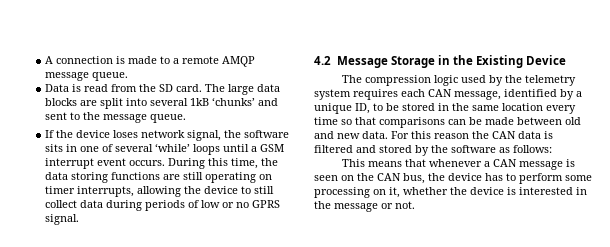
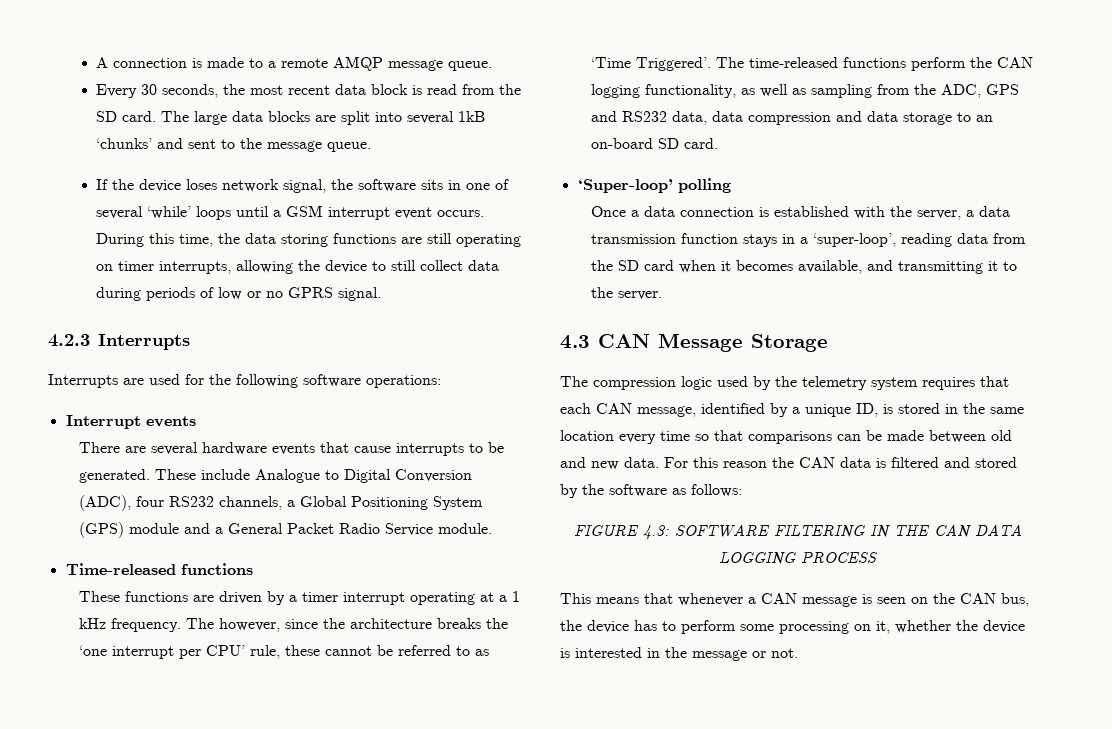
[45,84,70,92] Data -> [96,84,409,98] Every 30 seconds, the most recent data block
[314,55,567,68] 4.2 Message Storage in the Existing Device -> [48,334,190,350] [48,374,441,388] [65,415,196,429] [78,442,504,456] [78,469,472,483] [78,495,483,511] [78,522,492,538] [65,563,253,575] [78,591,520,605] [78,618,508,632] [78,645,489,659] [590,57,1033,71] [590,84,1019,98] [590,111,993,125] [590,138,718,149] [577,178,731,193] [590,206,1010,220] [590,233,1026,247] [590,260,1017,274] [590,287,662,300] [560,333,828,352] 4.2.3 Interrupts // Interrupts are used for the following software operations: // Interrupt events // There are several hardware events that cause interrupts to be generated. These include Analogue to Digital Conversion (ADC), four RS232 channels, a Global Positioning System (GPS) module and a General Packet Radio Service module. // Time-released functions // These functions are driven by a timer interrupt operating at a 1 kHz frequency. The however, since the architecture breaks the ‘one interrupt per CPU’ rule, these cannot be referred to as ‘Time Triggered’. The time-released functions perform the CAN logging functionality, as well as sampling from the ADC, GPS and RS232 data, data compression and data storage to an on-board SD card. // ‘Super-loop’ polling // Once a data connection is established with the server, a data transmission function stays in a ‘super-loop’, reading data from the SD card when it becomes available, and transmitting it to the server. // 4.3 CAN Message Storage
(398, 94) none -> [980,376,1009,387] that
[373,103,399,111] to be -> [883,404,893,414] is
(552, 149) none -> [573,524,1022,539] [719,551,878,565] // FIGURE 4.3: SOFTWARE FILTERING IN THE CAN DATA LOGGING PROCESS

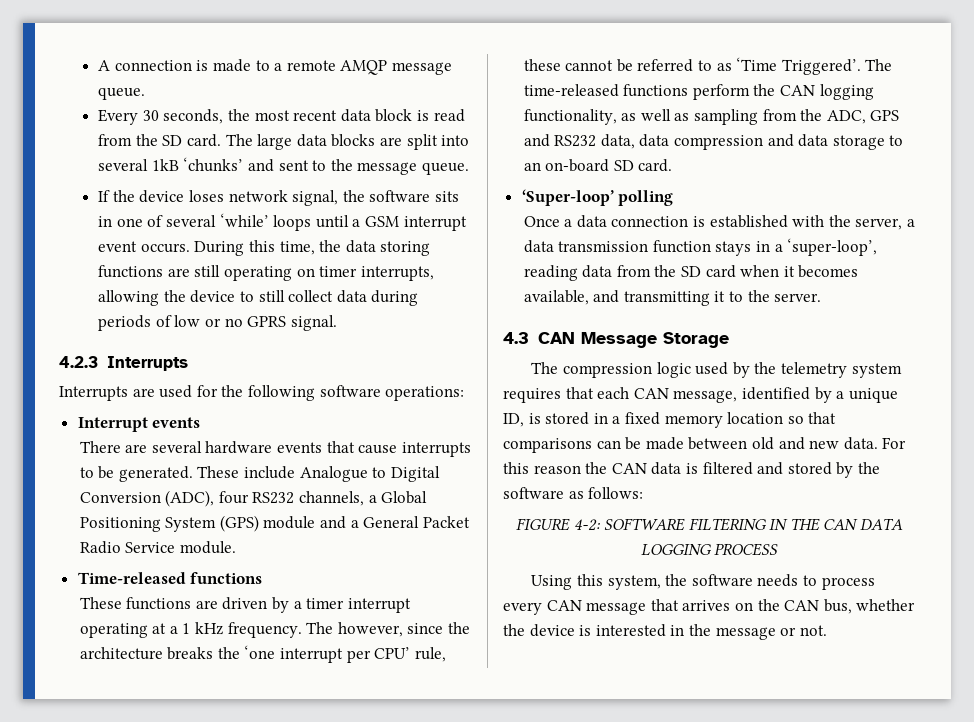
[963,403,1024,414] [560,430,690,444] the same location every time -> [612,412,784,428] a fixed memory location
[642,525,669,539] 4.3: -> [573,519,600,531] 4-2:
[560,593,1029,607] [560,620,890,634] This means that whenever a CAN message is seen on the CAN bus, the device has to perform some processing on it, -> [531,574,875,590] [503,599,852,615] Using this system, the software needs to process every CAN message that arrives on the CAN bus,

